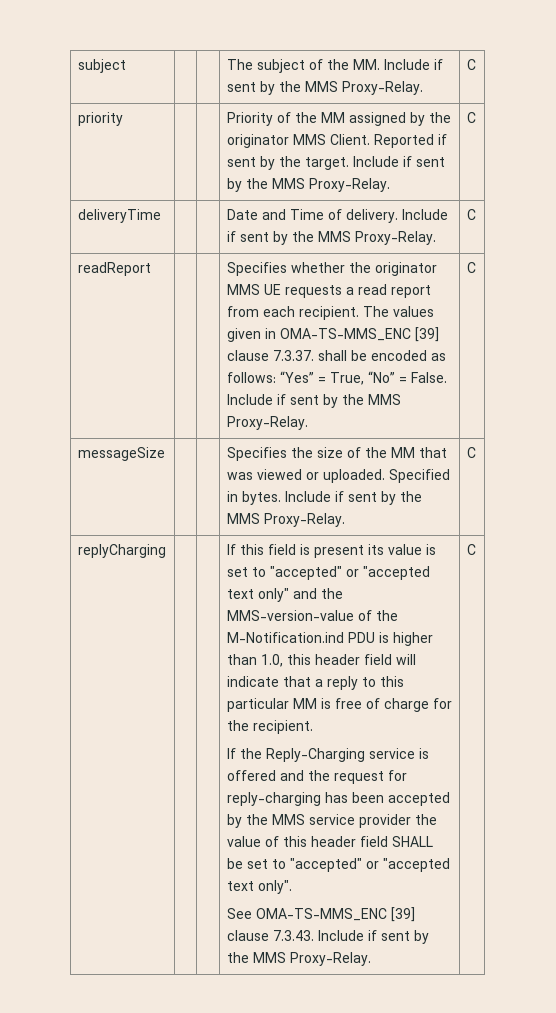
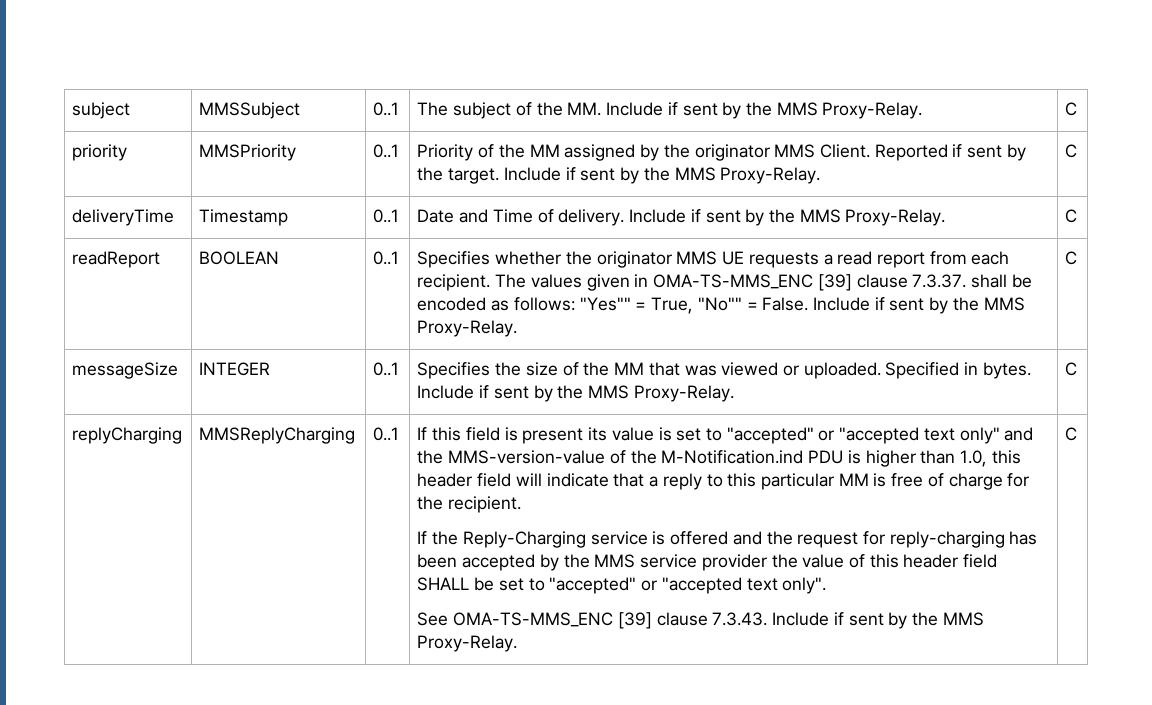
(126, 66) | -> [199,102,301,119] [373,102,400,116] MMSSubject | 0..1
(123, 119) | -> [199,144,297,161] [373,144,400,158] MMSPriority | 0..1
(161, 216) | -> [199,209,289,226] [373,209,400,223] Timestamp | 0..1
(151, 269) | -> [199,251,280,265] [373,251,400,265] BOOLEAN | 0..1
[279,371,314,383] “Yes” -> [579,297,631,311] "Yes""
[367,371,395,383] “No” -> [697,297,742,311] "No""
(165, 454) | -> [199,362,271,376] [373,362,400,376] INTEGER | 0..1
(166, 551) | -> [199,427,356,444] [373,427,400,441] MMSReplyCharging | 0..1

